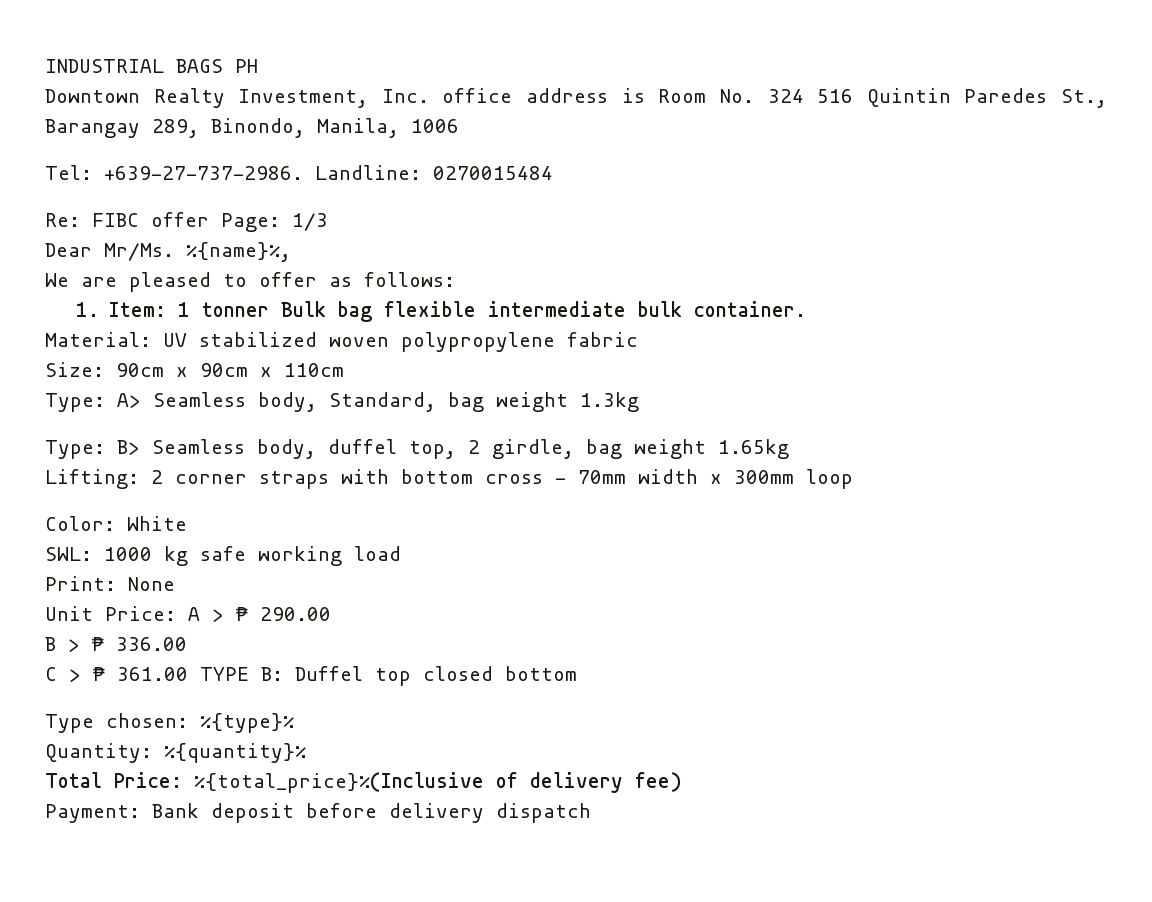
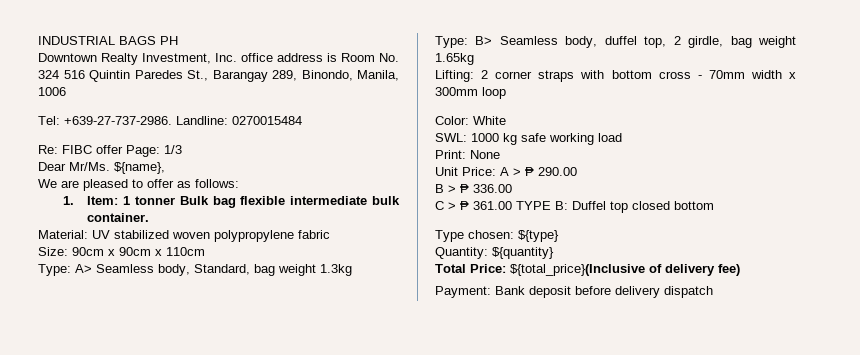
[186,242,291,262] %{name}%, -> [114,162,165,174] ${name},
[200,713,294,733] %{type}% -> [518,230,559,242] ${type}
[164,743,306,763] %{quantity}% -> [492,247,554,259] ${quantity}
[194,772,484,793] %{total_price}%(Inclusive -> [510,264,645,276] ${total_price}(Inclusive

